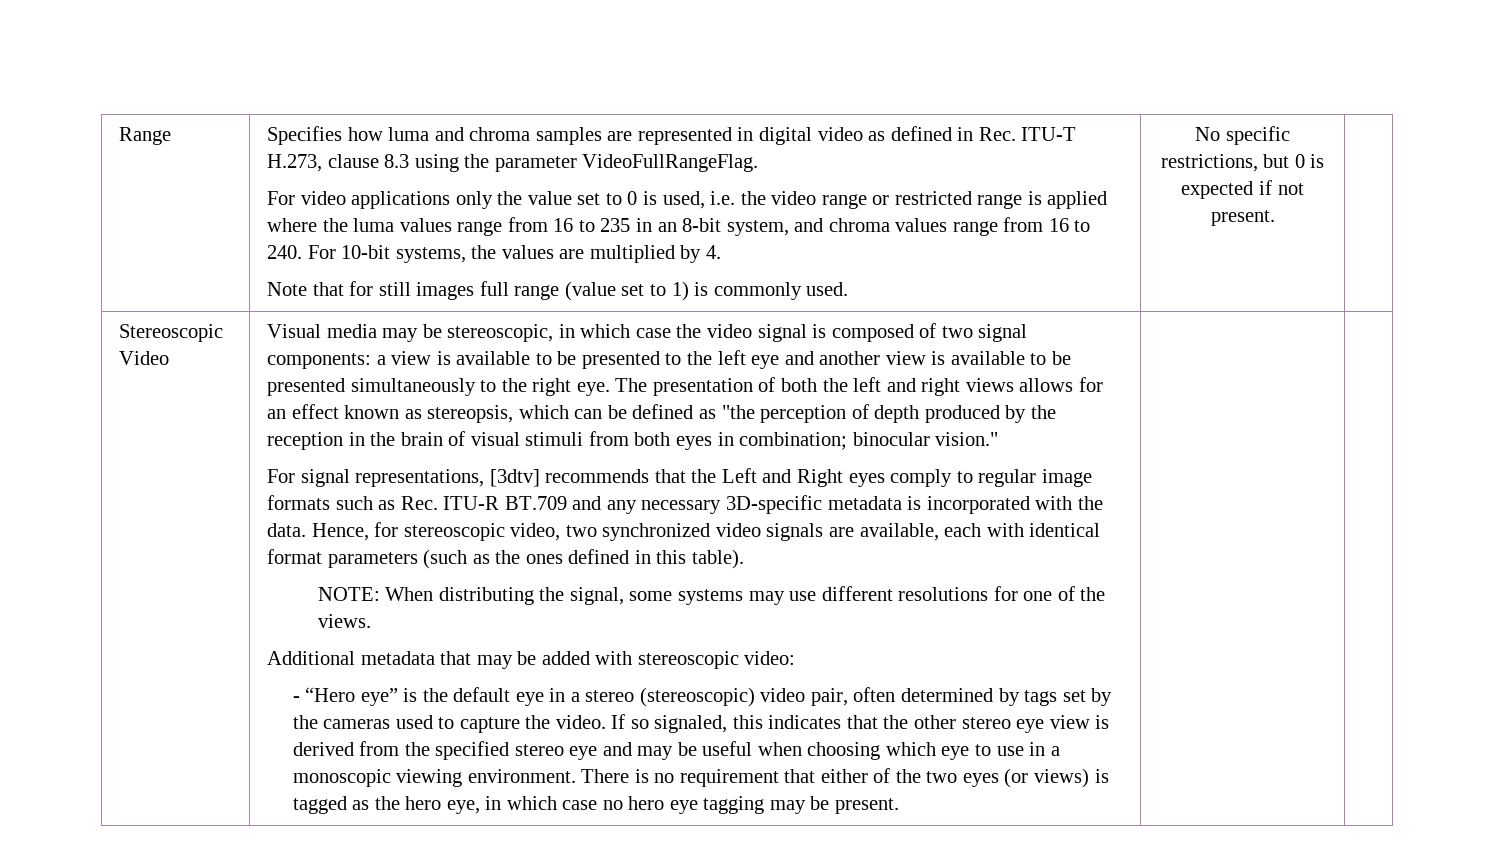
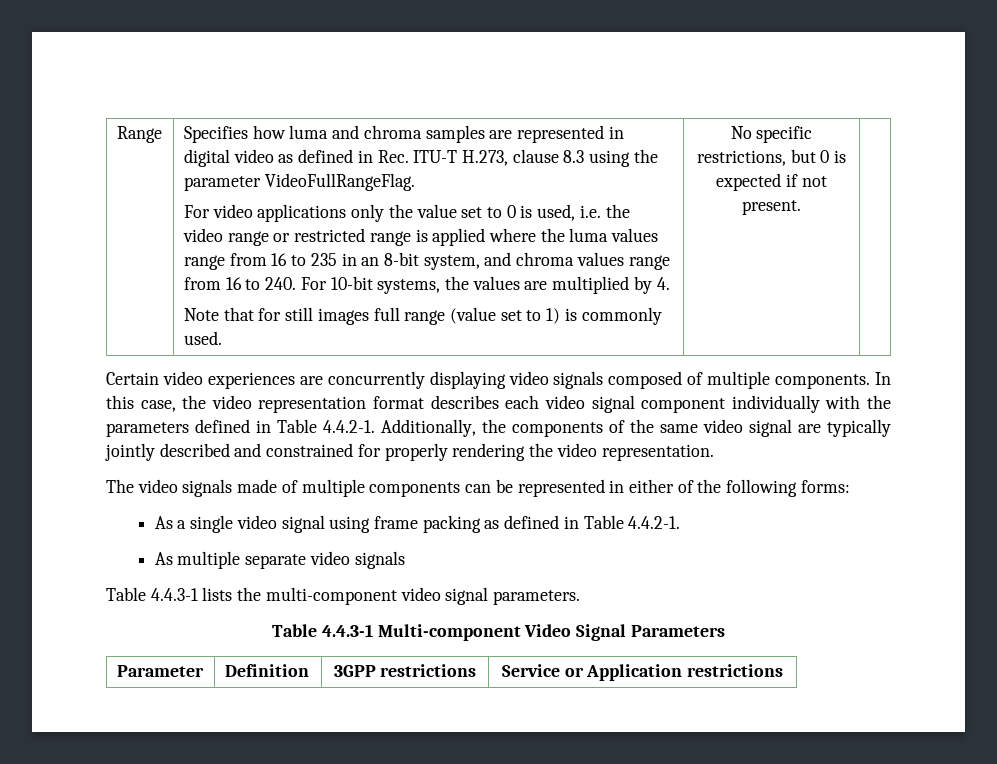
[119,324,224,342] [119,351,170,365] [267,323,1028,342] [267,350,1071,369] [267,377,1103,396] [267,404,1056,423] [267,431,999,450] [267,468,1092,487] [267,495,1103,514] [267,522,1101,541] [267,549,744,569] [317,586,1106,605] [317,614,371,628] [267,651,796,669] [292,687,1113,707] [292,714,1110,733] [292,741,1060,760] [292,768,1109,788] [292,796,899,814] // Stereoscopic Video | Visual media may be stereoscopic, in which case the video signal is composed of two signal components: a view is available to be presented to the left eye and another view is available to be presented simultaneously to the right eye. The presentation of both the left and right views allows for an effect known as stereopsis, which can be defined as "the perception of depth produced by the reception in the brain of visual stimuli from both eyes in combination; binocular vision." // For signal representations, [3dtv] recommends that the Left and Right eyes comply to regular image formats such as Rec. ITU-R BT.709 and any necessary 3D-specific metadata is incorporated with the data. Hence, for stereoscopic video, two synchronized video signals are available, each with identical format parameters (such as the ones defined in this table). // NOTE: When distributing the signal, some systems may use different resolutions for one of the views. // Additional metadata that may be added with stereoscopic video: // - “Hero eye” is the default eye in a stereo (stereoscopic) video pair, often determined by tags set by the cameras used to capture the video. If so signaled, this indicates that the other stereo eye view is derived from the specified stereo eye and may be useful when choosing which eye to use in a monoscopic viewing environment. There is no requirement that either of the two eyes (or views) is tagged as the hero eye, in which case no hero eye tagging may be present. | | -> [106,371,891,389] [106,395,892,413] [106,419,891,437] [105,443,714,461] [106,479,850,497] [154,515,681,533] [154,551,405,569] [106,587,581,605] [272,624,725,641] [116,665,204,677] [224,664,309,677] [333,664,477,677] [501,664,784,681] // Certain video experiences are concurrently displaying video signals composed of multiple components. In this case, the video representation format describes each video signal component individually with the parameters defined in Table 4.4.2-1. Additionally, the components of the same video signal are typically jointly described and constrained for properly rendering the video representation. // The video signals made of multiple components can be represented in either of the following forms: // As a single video signal using frame packing as defined in Table 4.4.2-1. // As multiple separate video signals // Table 4.4.3-1 lists the multi-component video signal parameters. // Table 4.4.3-1 Multi-component Video Signal Parameters // Parameter | Definition | 3GPP restrictions | Service or Application restrictions

